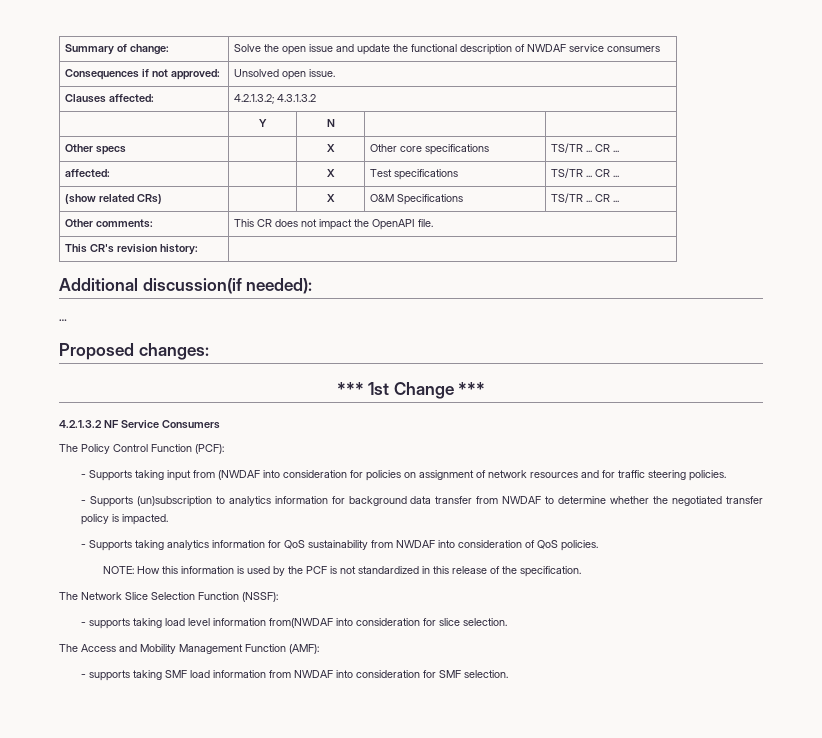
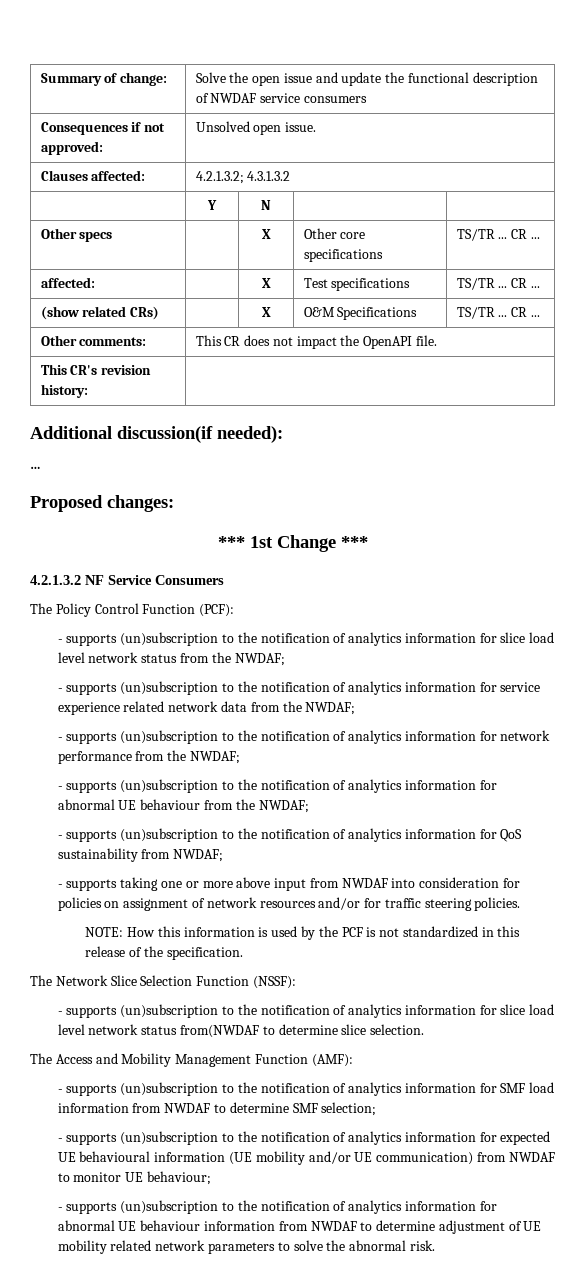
[88,470,164,481] Supports taking -> [66,632,555,646] [57,652,285,666] [57,681,541,695] [57,701,356,715] [57,730,551,744] [57,750,240,764] [57,779,497,793] [57,799,309,813] [57,828,523,842] [57,848,224,862] [57,877,271,891] supports (un)subscription to the notification of analytics information for slice load level network status from the NWDAF; // - supports (un)subscription to the notification of analytics information for service experience related network data from the NWDAF; // - supports (un)subscription to the notification of analytics information for network performance from the NWDAF; // - supports (un)subscription to the notification of analytics information for abnormal UE behaviour from the NWDAF; // - supports (un)subscription to the notification of analytics information for QoS sustainability from NWDAF; // - supports taking one or more above
[217,470,260,480] (NWDAF -> [341,878,388,888] NWDAF
[580,470,599,478] and -> [318,897,361,910] and/or
[80,496,763,507] [80,514,168,525] [80,540,598,551] // - Supports (un)subscription to analytics information for background data transfer from NWDAF to determine whether the negotiated transfer policy is impacted. // - Supports taking analytics information for QoS sustainability from NWDAF into consideration of QoS policies. -> (521, 904) none
[132,618,436,628] taking load level information from(NWDAF into consideration for -> [120,1004,555,1018] [57,1024,338,1038] (un)subscription to the notification of analytics information for slice load level network status from(NWDAF to determine
[132,670,162,680] taking -> [120,1082,497,1096] (un)subscription to the notification of analytics information for
[335,670,508,678] into consideration for SMF selection. -> [213,1102,377,1116] [57,1131,551,1145] [57,1151,555,1165] [57,1171,211,1185] [57,1200,497,1214] [57,1220,542,1234] [57,1240,435,1254] to determine SMF selection; // - supports (un)subscription to the notification of analytics information for expected UE behavioural information (UE mobility and/or UE communication) from NWDAF to monitor UE behaviour; // - supports (un)subscription to the notification of analytics information for abnormal UE behaviour information from NWDAF to determine adjustment of UE mobility related network parameters to solve the abnormal risk.

